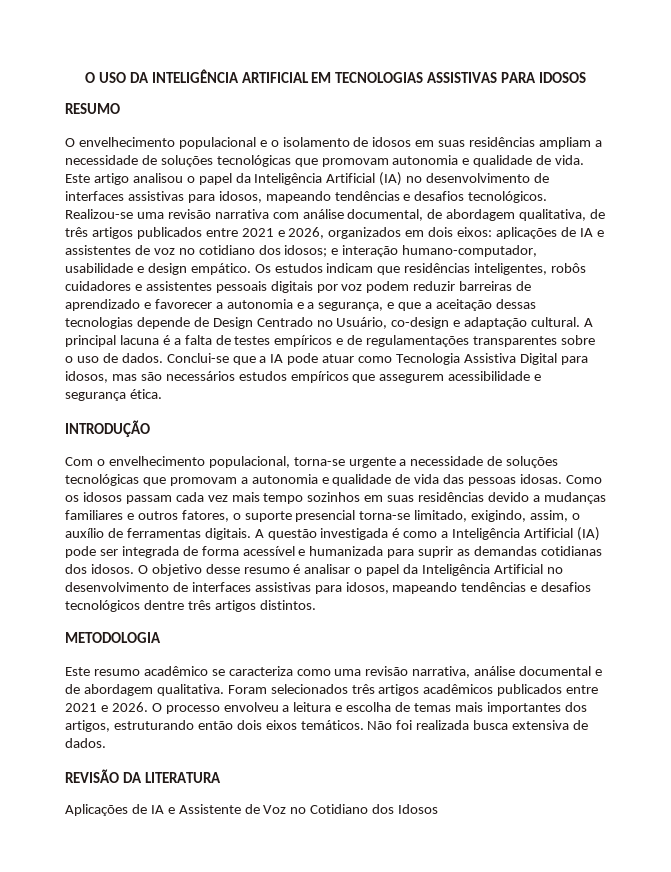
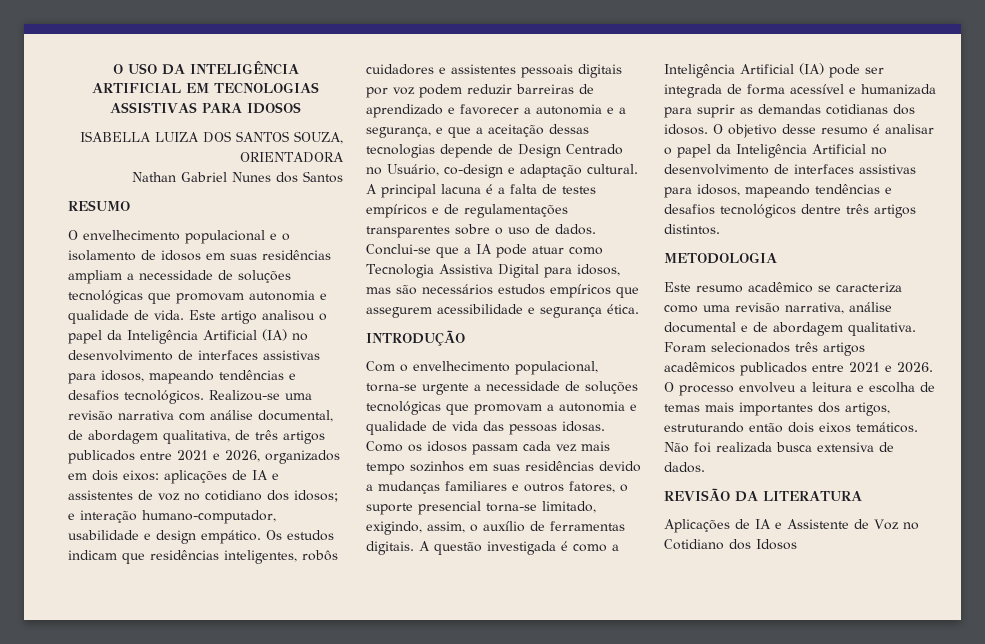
(587, 77) none -> [80,131,343,144] [240,152,344,163] [132,171,343,183] // ISABELLA LUIZA DOS SANTOS SOUZA, ORIENTADORA // Nathan Gabriel Nunes dos Santos

